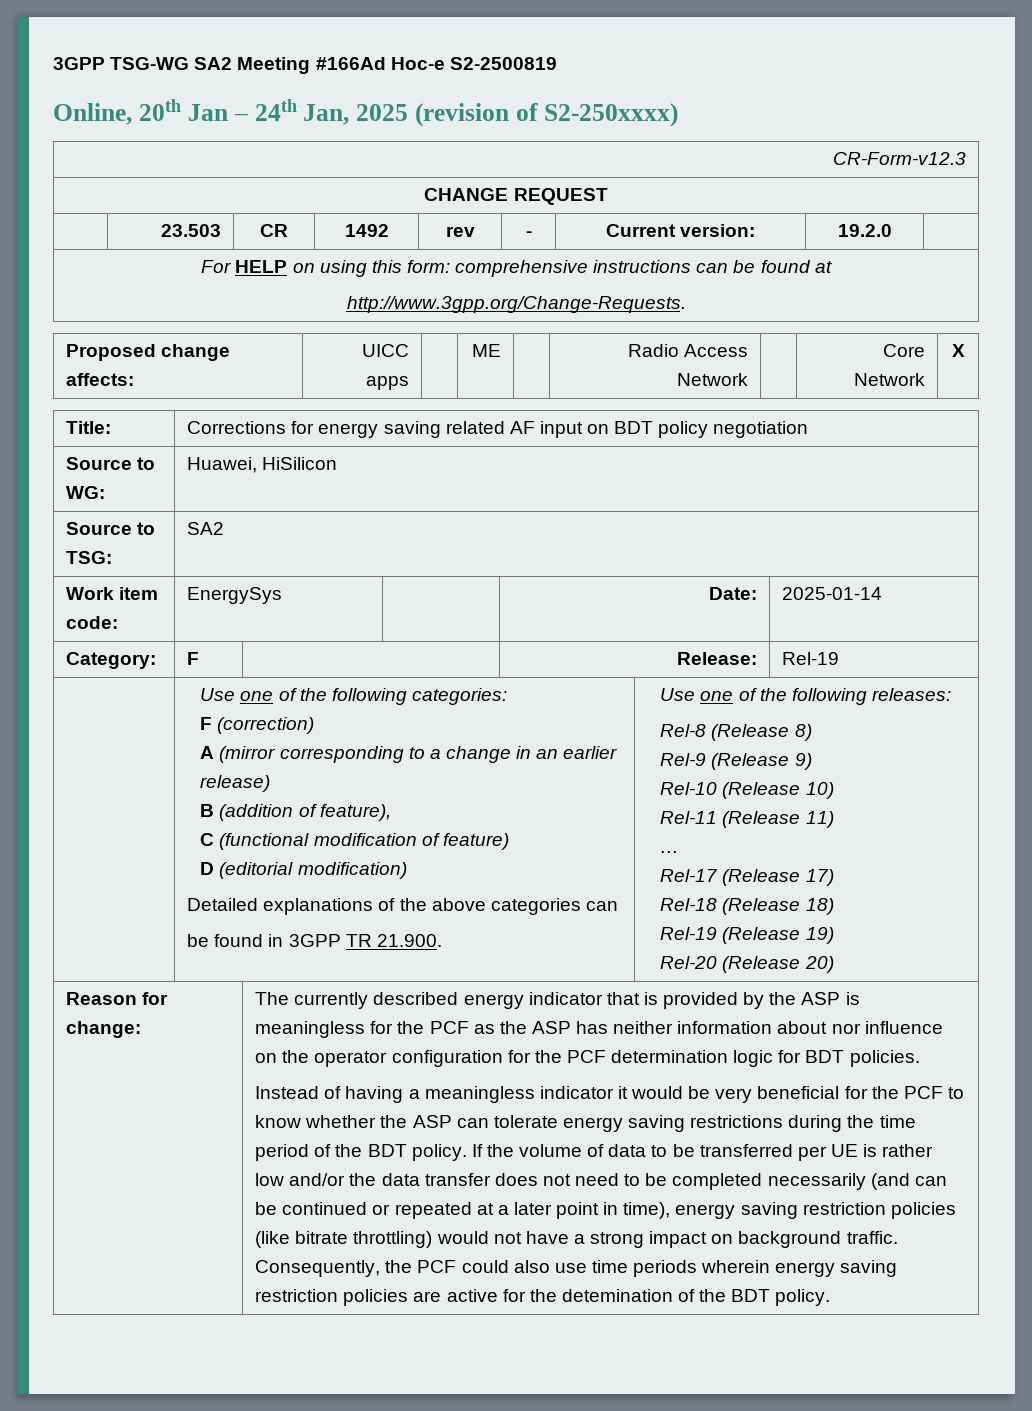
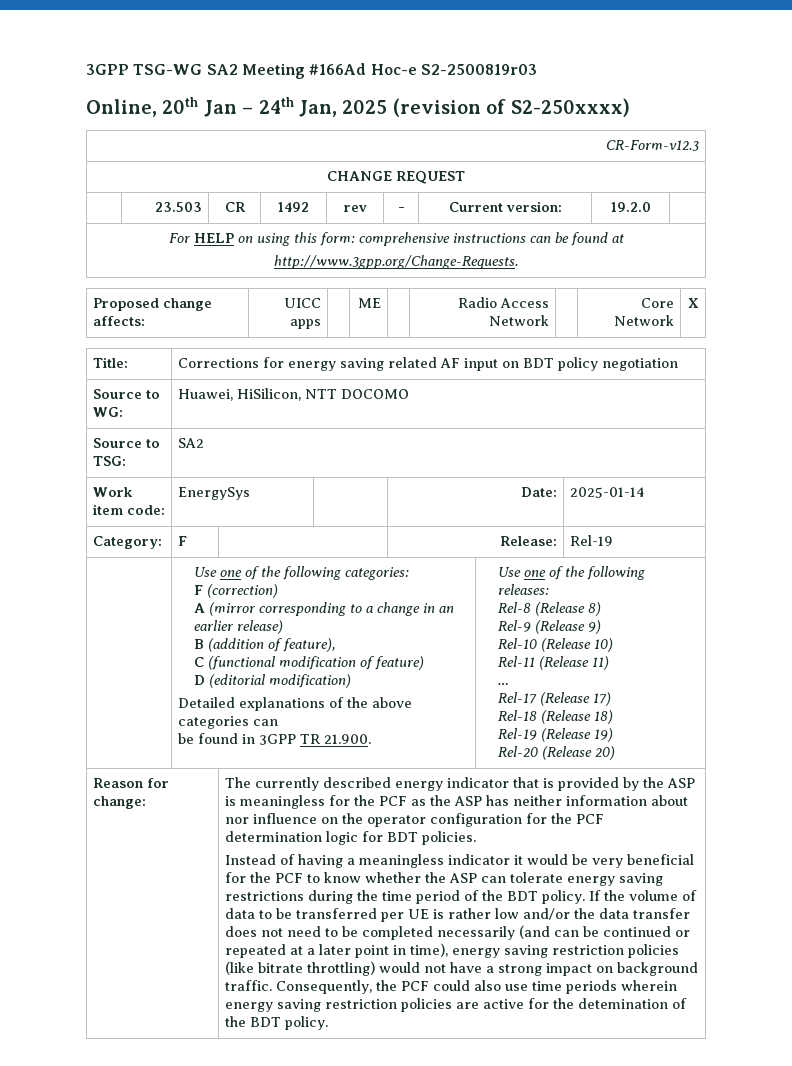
[449,57,557,70] S2-2500819 -> [420,64,537,75] S2-2500819r03
[262,457,338,470] HiSilicon -> [236,388,409,401] HiSilicon, NTT DOCOMO

